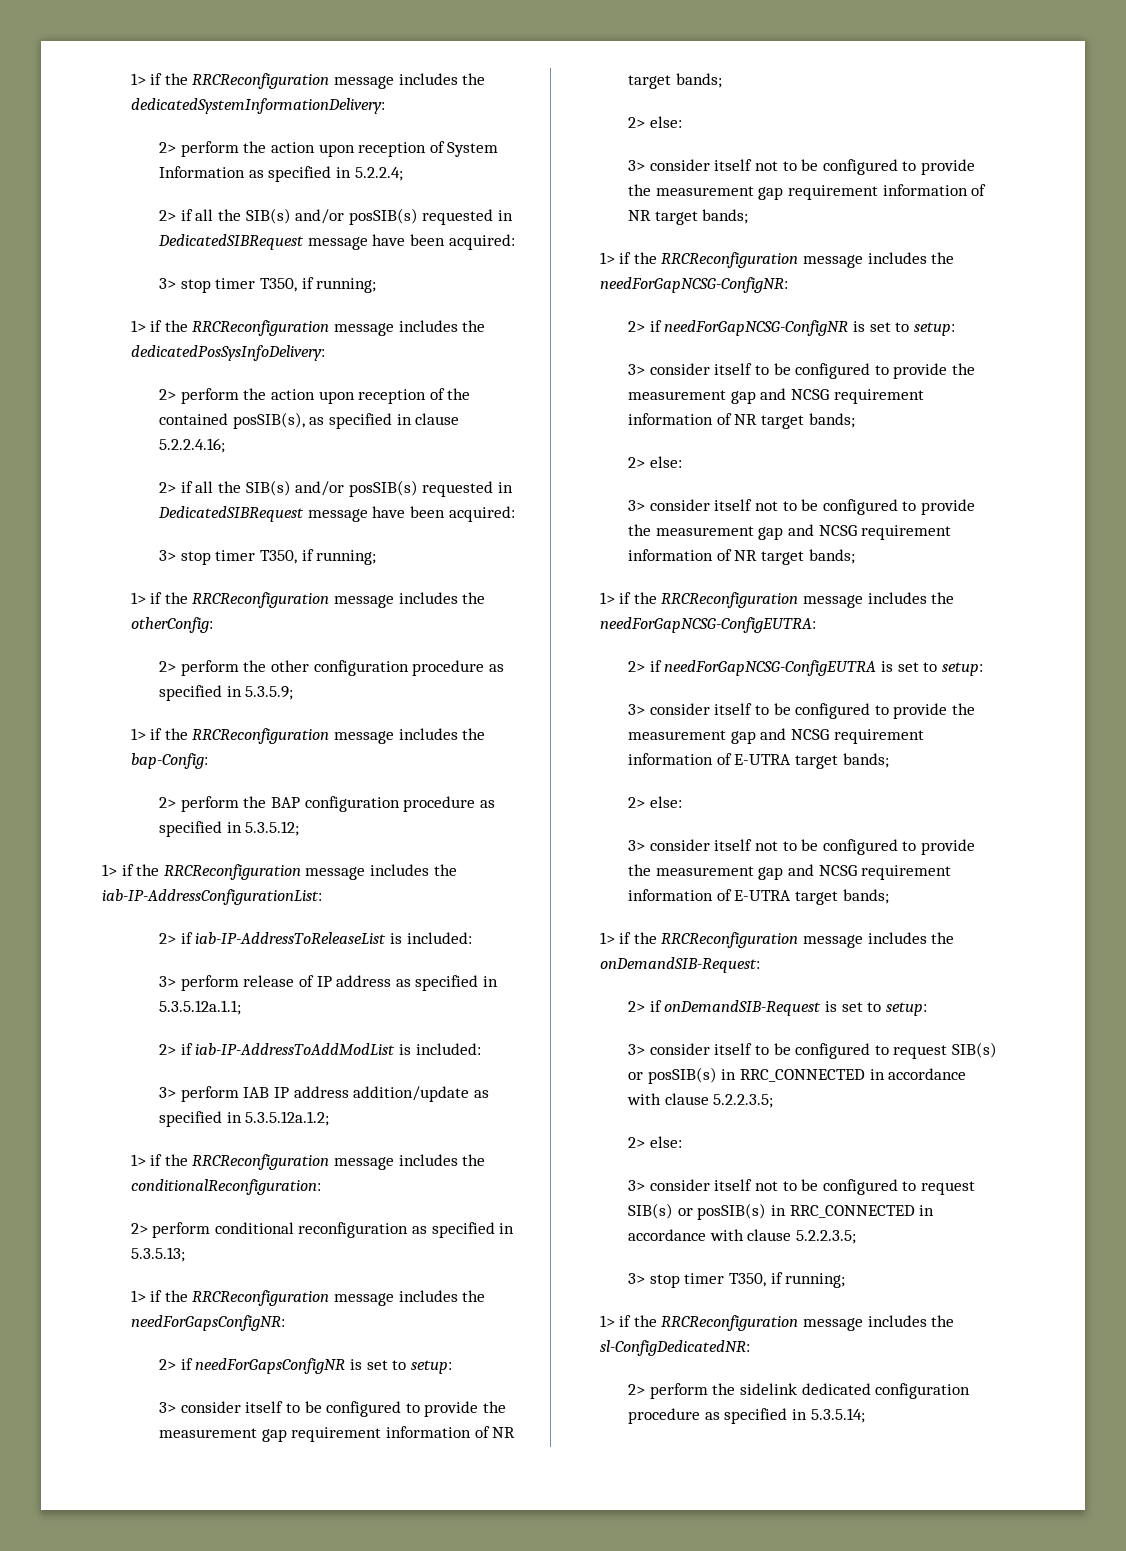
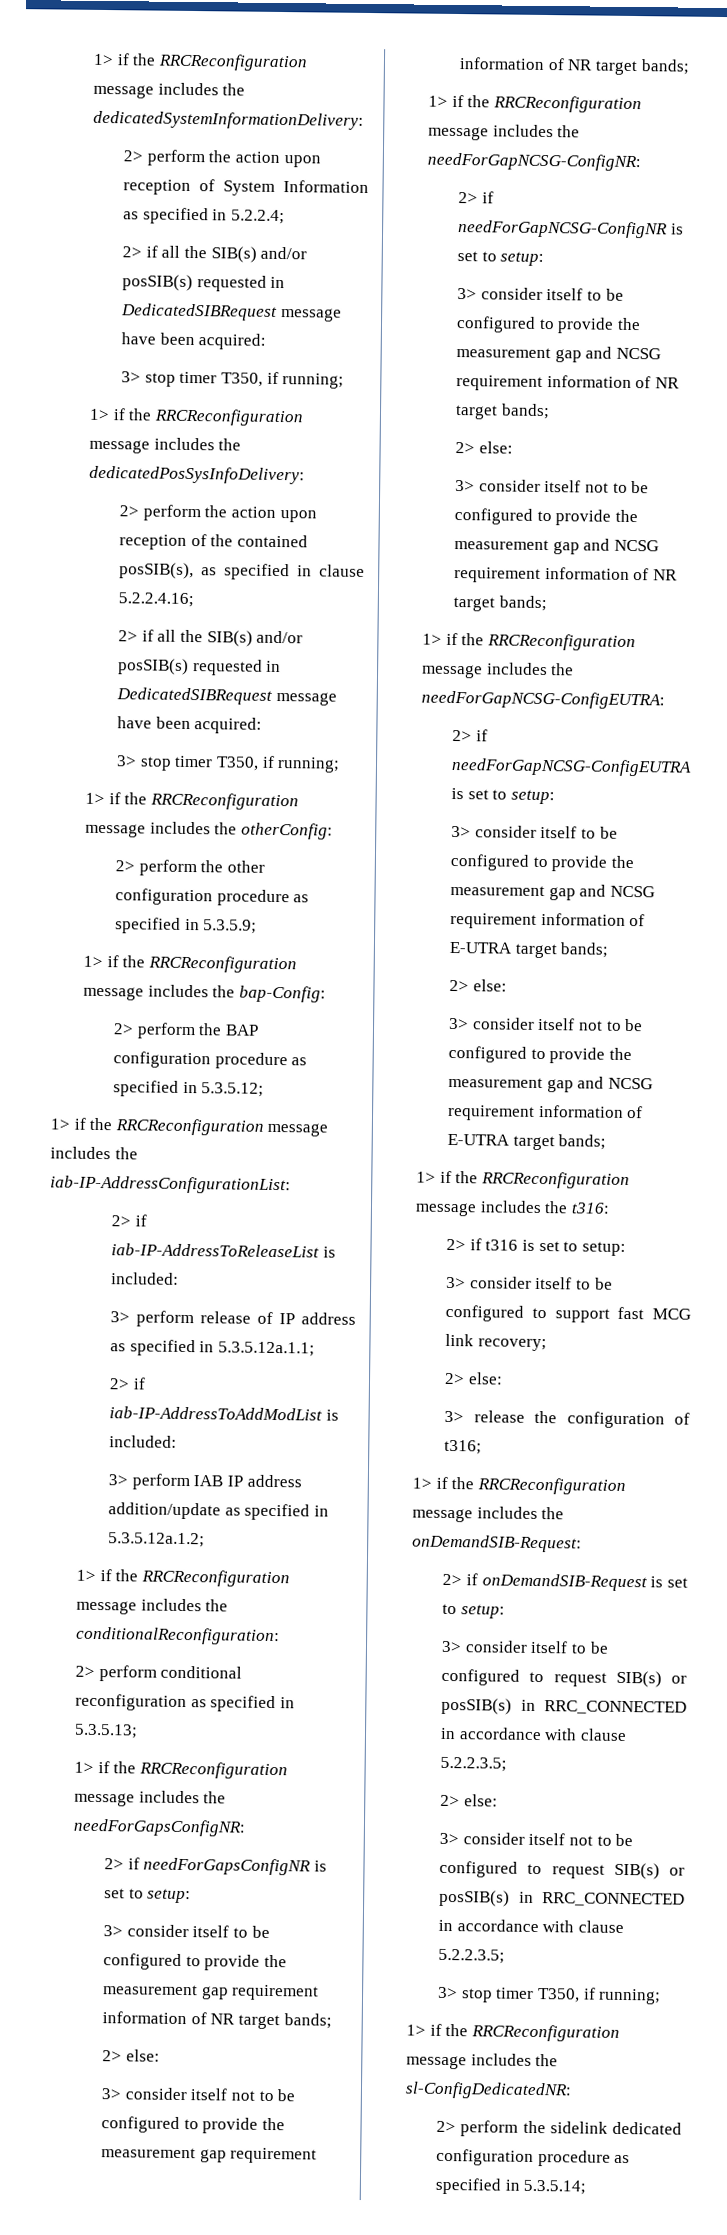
(889, 896) none -> [416,1170,630,1190] [415,1200,610,1217] [446,1238,626,1256] [446,1276,613,1290] [445,1304,691,1323] [445,1333,547,1352] [444,1372,503,1385] [444,1410,690,1429] [444,1439,483,1455] // 1> if the RRCReconfiguration message includes the t316: // 2> if t316 is set to setup: // 3> consider itself to be configured to support fast MCG link recovery; // 2> else: // 3> release the configuration of t316;

